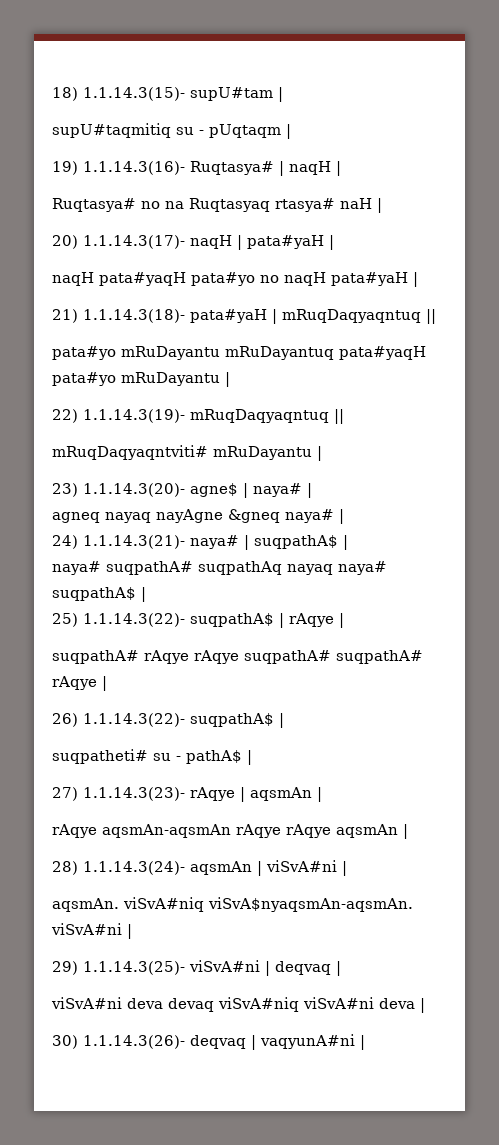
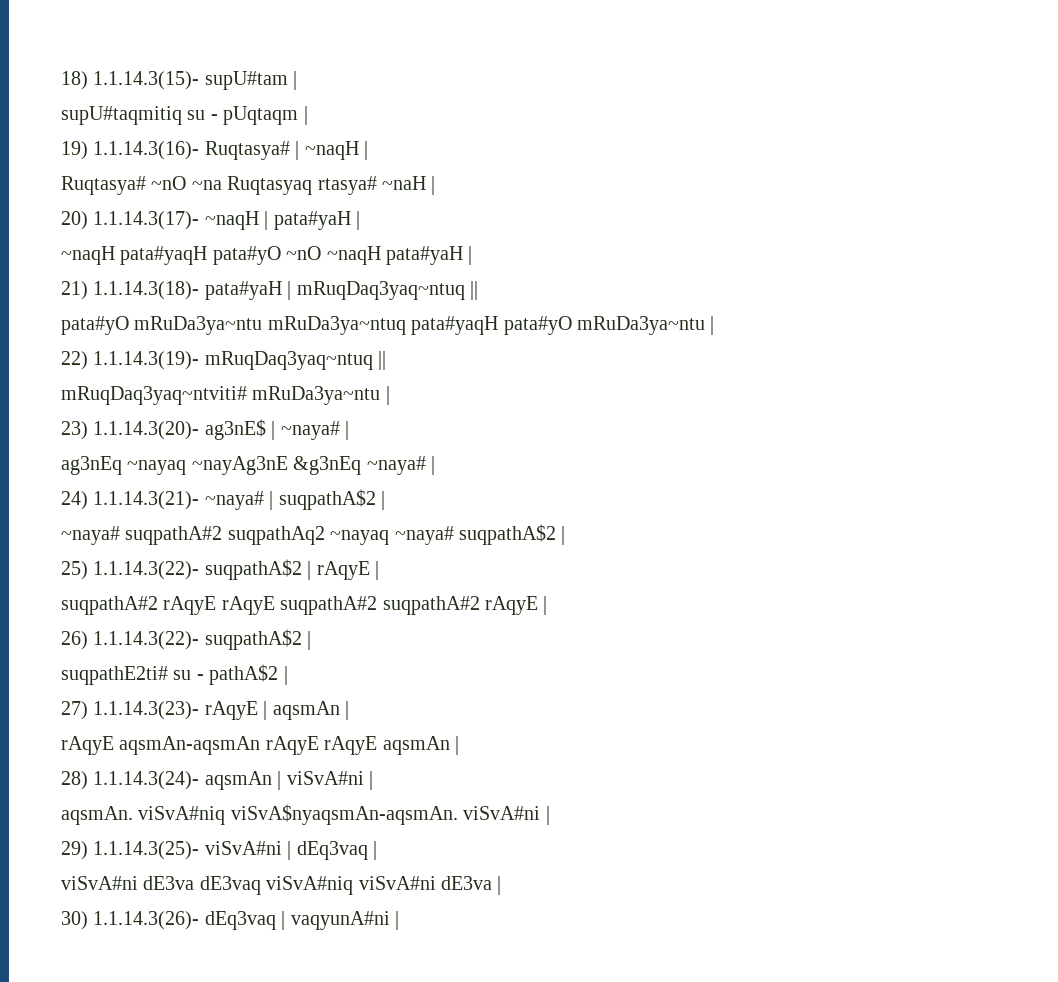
[289,161,331,175] naqH -> [304,141,359,160] ~naqH
[141,201,184,209] no na -> [151,176,222,190] ~nO ~na
[340,198,372,209] naH -> [382,176,426,190] ~naH
[190,235,232,249] naqH -> [204,211,259,230] ~naqH
[52,272,326,286] naqH pata#yaqH pata#yo no naqH -> [61,246,381,265] ~naqH pata#yaqH pata#yO ~nO ~naqH
[282,309,436,324] [52,346,426,360] [52,372,220,386] mRuqDaqyaqntuq || // pata#yo mRuDayantu mRuDayantuq pata#yaqH pata#yo mRuDayantu -> [296,281,478,300] [61,316,705,335] mRuqDaq3yaq~ntuq || // pata#yO mRuDa3ya~ntu mRuDa3ya~ntuq pata#yaqH pata#yO mRuDa3ya~ntu
[190,409,344,424] [52,445,312,460] mRuqDaqyaqntuq || // mRuqDaqyaqntviti# mRuDayantu -> [204,351,387,370] [61,386,381,405] mRuqDaq3yaq~ntuq || // mRuqDaq3yaq~ntviti# mRuDa3ya~ntu
[190,483,312,498] [52,509,344,524] [52,535,348,550] [52,561,387,575] [52,587,146,602] [52,613,344,628] [52,650,423,664] [52,676,97,690] agne$ | naya# | // agneq nayaq nayAgne &gneq naya# | // 24) 1.1.14.3(21)- naya# | suqpathA$ | // naya# suqpathA# suqpathAq nayaq naya# suqpathA$ | // 25) 1.1.14.3(22)- suqpathA$ | rAqye | // suqpathA# rAqye rAqye suqpathA# suqpathA# rAqye -> [204,419,349,440] [61,456,435,475] [61,489,385,510] [61,524,566,545] [61,559,379,580] [61,596,538,615] ag3nE$ | ~naya# | // ag3nEq ~nayaq ~nayAg3nE &g3nEq ~naya# | // 24) 1.1.14.3(21)- ~naya# | suqpathA$2 | // ~naya# suqpathA#2 suqpathAq2 ~nayaq ~naya# suqpathA$2 | // 25) 1.1.14.3(22)- suqpathA$2 | rAqyE | // suqpathA#2 rAqyE rAqyE suqpathA#2 suqpathA#2 rAqyE
[190,713,284,728] [52,749,242,764] suqpathA$ | // suqpatheti# su - pathA$ -> [204,629,312,650] [61,664,279,685] suqpathA$2 | // suqpathE2ti# su - pathA$2
[190,787,235,801] rAqye -> [204,701,258,720] rAqyE
[52,824,331,838] rAqye aqsmAn-aqsmAn rAqye rAqye -> [61,736,378,755] rAqyE aqsmAn-aqsmAn rAqyE rAqyE
[275,961,331,975] deqvaq -> [296,841,368,860] dEq3vaq
[127,998,214,1012] deva devaq -> [143,876,261,895] dE3va dE3vaq
[379,998,415,1009] deva -> [441,876,492,890] dE3va
[190,1035,246,1049] deqvaq -> [204,911,276,930] dEq3vaq

